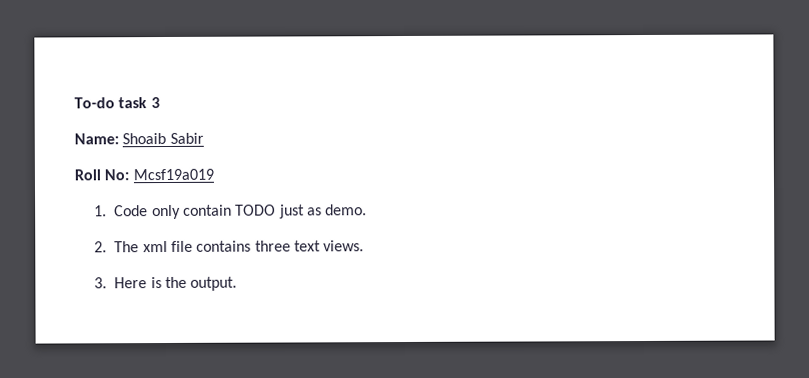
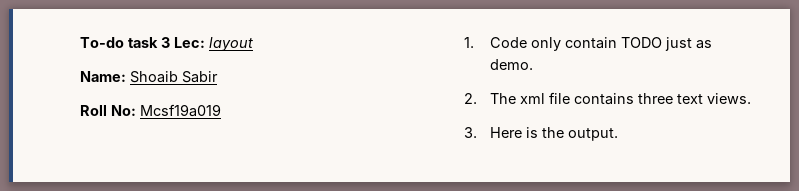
(160, 103) none -> [174,37,253,51] Lec: layout

